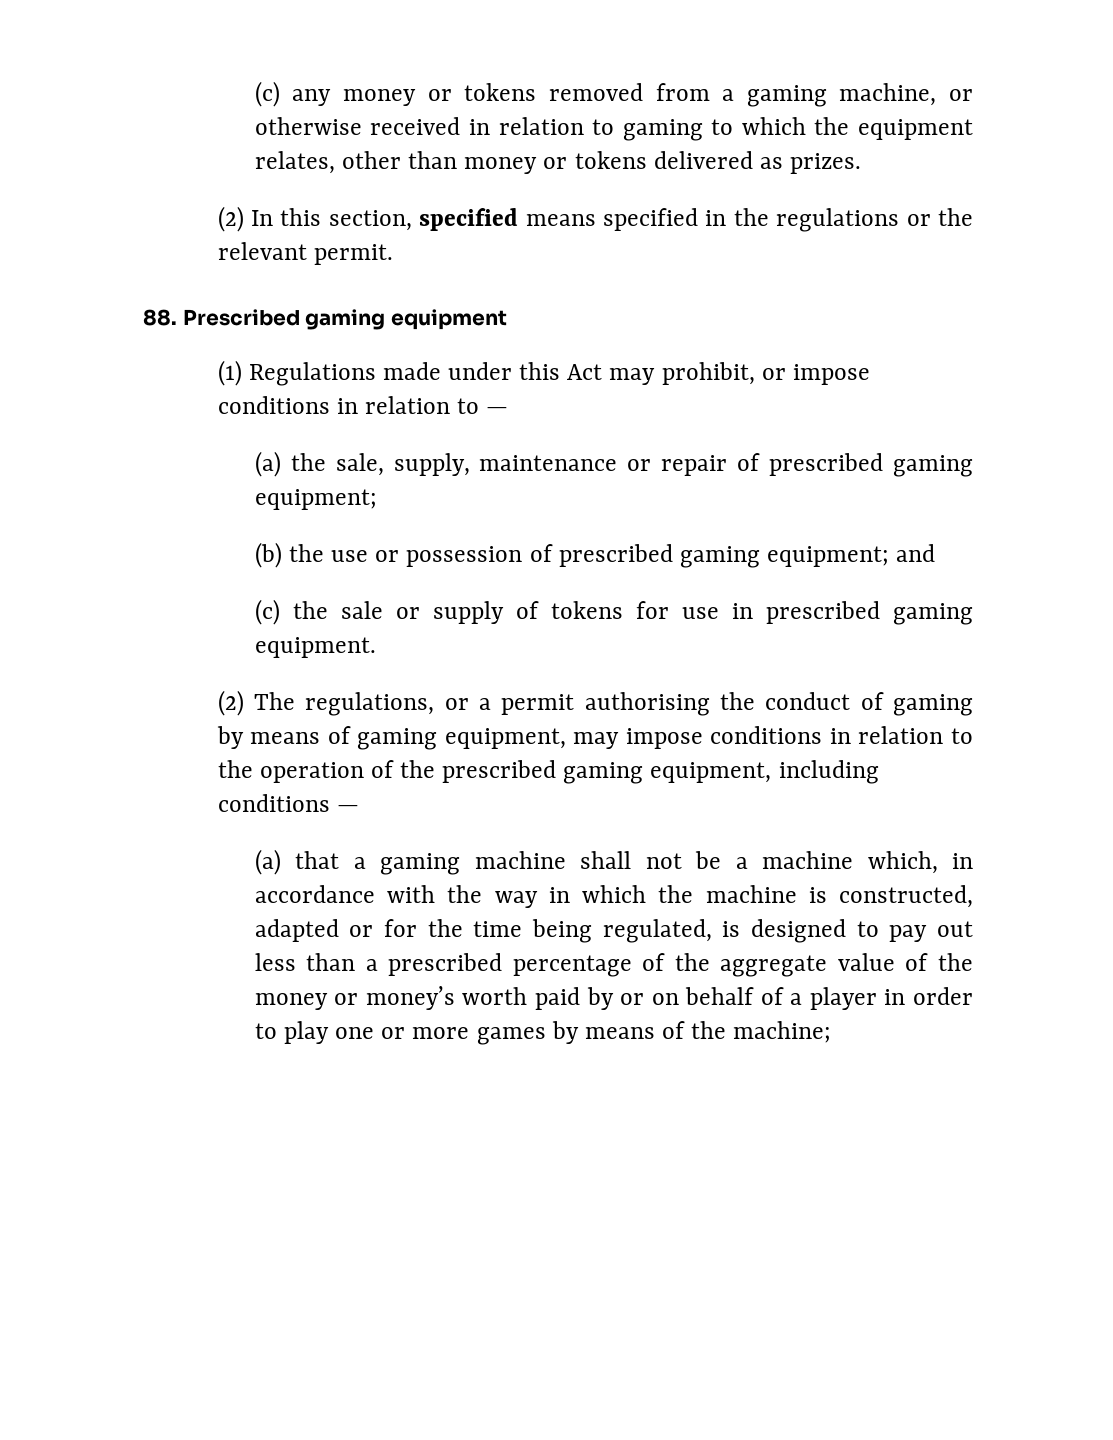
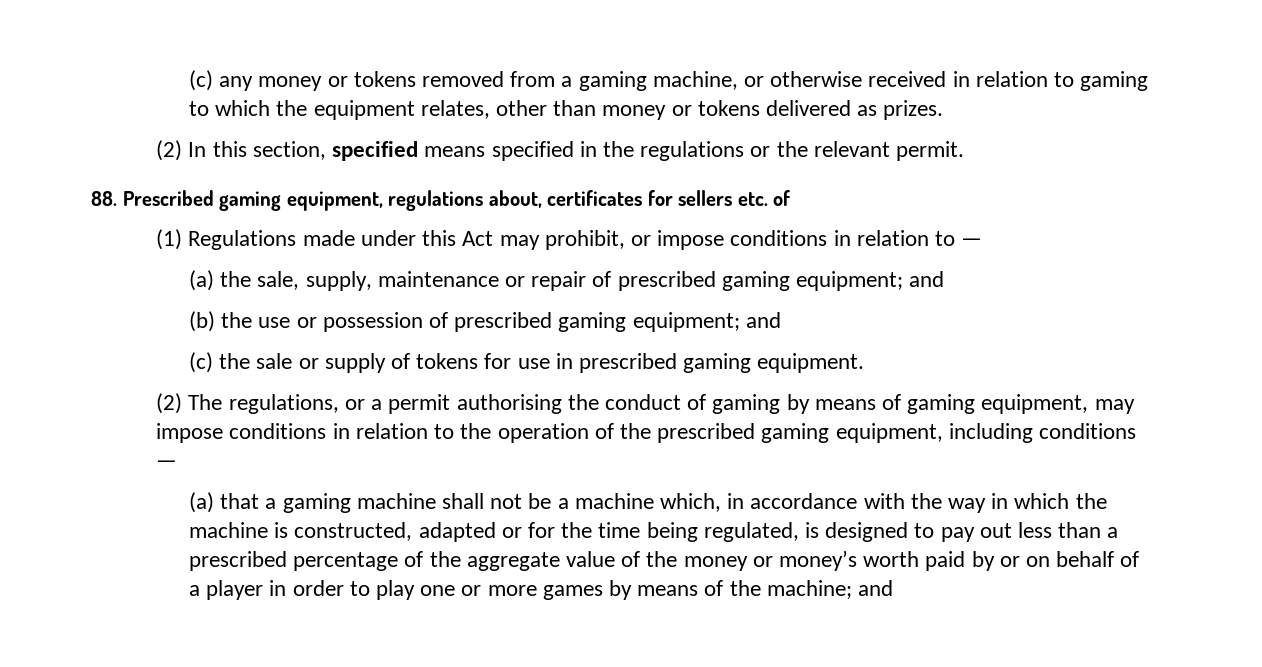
[390,309,507,330] equipment -> [286,190,791,211] equipment, regulations about, certificates for sellers etc. of
(377, 499) none -> [909,271,945,287] and
(832, 1032) none -> [858,580,894,596] and

